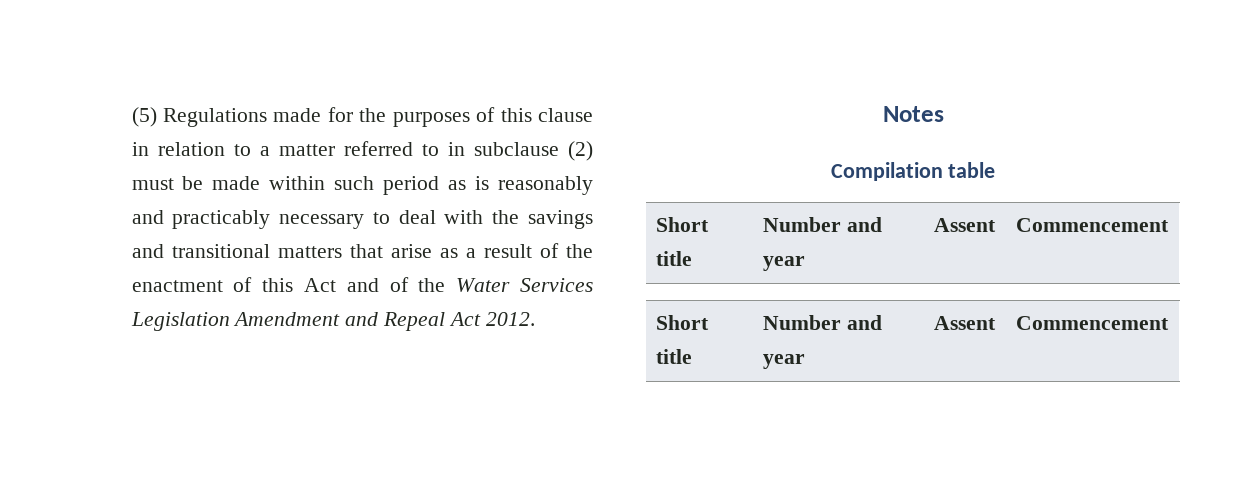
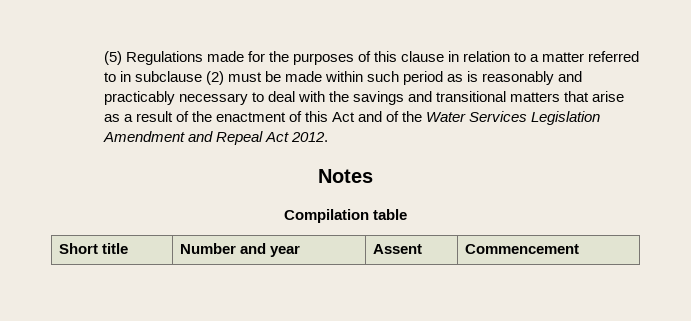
[655,315,709,330] [655,349,692,364] [762,315,882,330] [762,354,805,369] [933,316,996,330] [1015,316,1169,330] // Short title | Number and year | Assent | Commencement -> (580, 249) none

